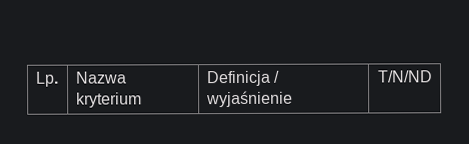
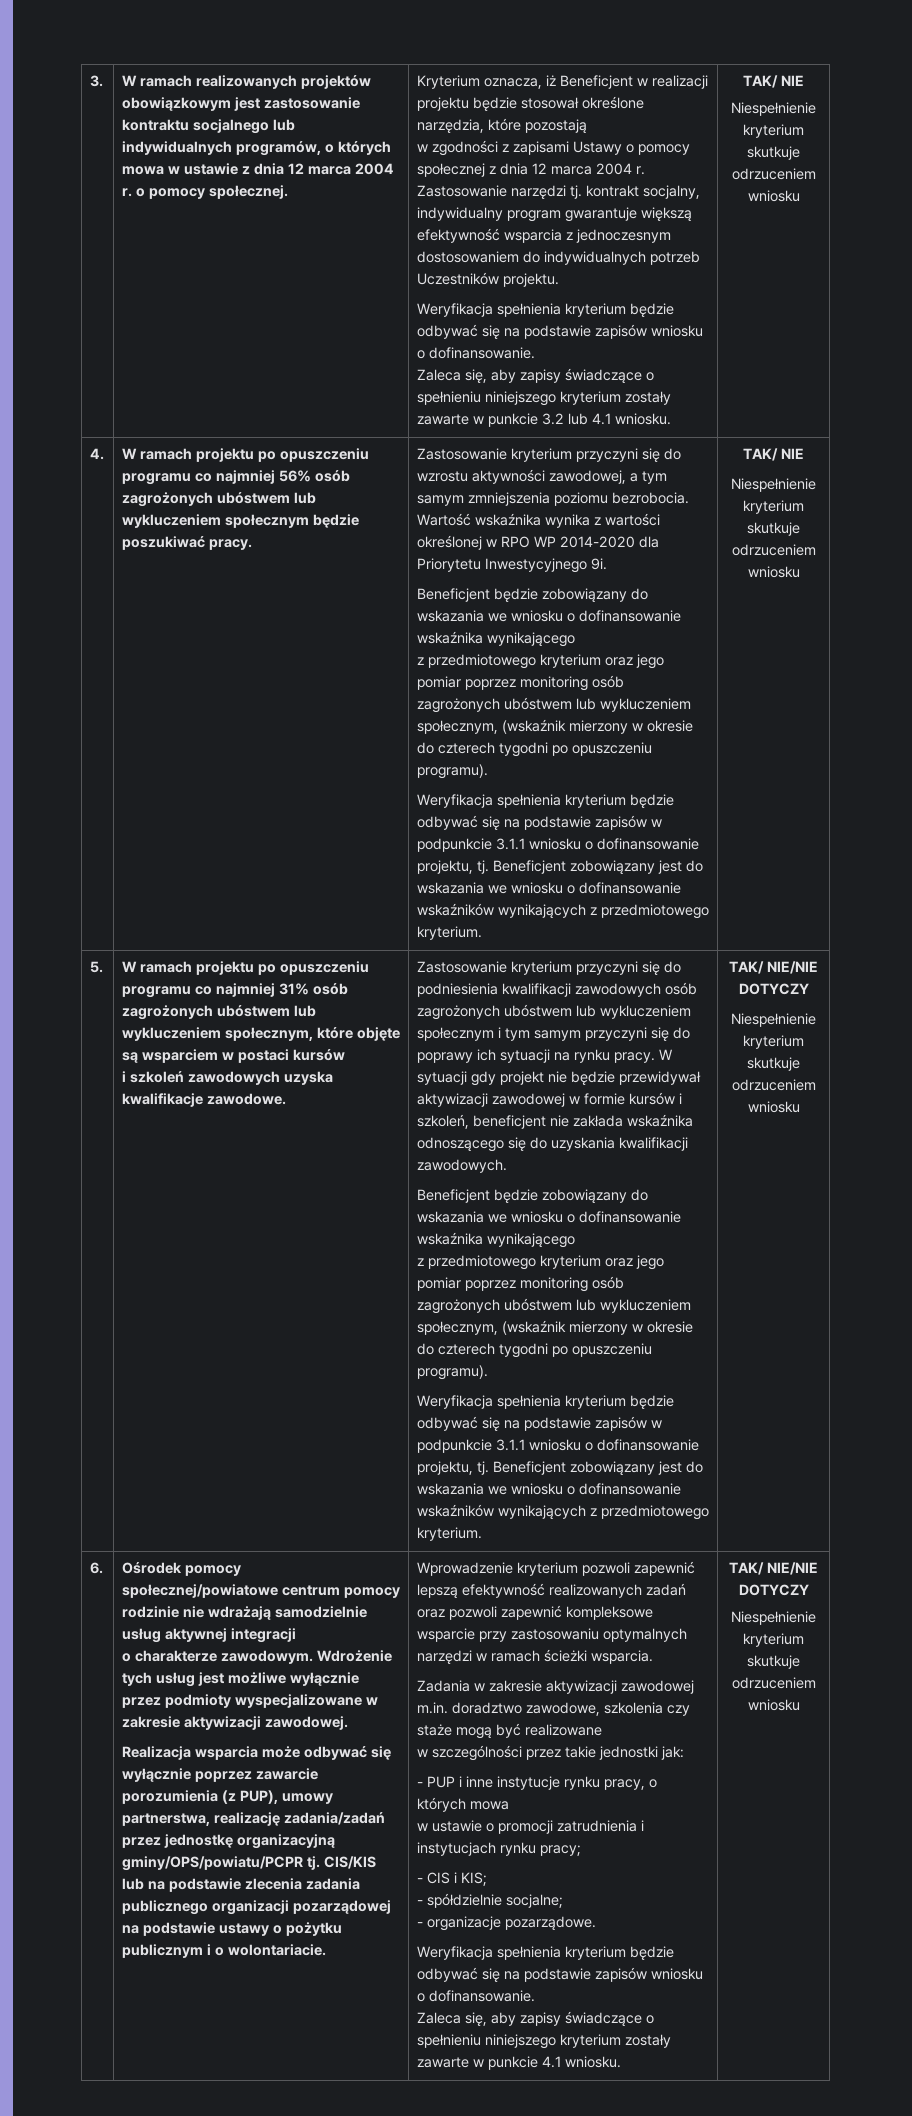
[34,71,59,87] [74,71,127,84] [75,92,142,108] [205,70,280,87] [205,90,293,108] [376,70,433,83] Lp. | Nazwa kryterium | Definicja / wyjaśnienie | T/N/ND -> [89,75,103,87] [121,75,371,89] [121,97,360,111] [121,119,295,134] [121,141,391,156] [121,163,394,175] [121,185,288,199] [416,75,708,89] [416,96,644,111] [416,118,587,133] [416,140,690,156] [416,163,645,177] [416,185,700,199] [416,207,692,222] [416,228,671,243] [416,251,700,265] [416,272,559,287] [416,303,674,317] [416,324,703,339] [416,347,535,359] [416,368,654,383] [416,391,671,406] [416,413,671,427] [743,75,804,88] [731,102,816,116] [743,124,804,138] [747,146,800,160] [731,168,816,180] [747,190,800,202] [89,448,104,460] [121,448,369,462] [121,470,350,485] [121,492,316,507] [121,514,359,528] [121,536,252,550] [416,448,681,462] [416,469,667,484] [416,492,689,506] [416,513,660,528] [416,535,659,550] [416,558,607,573] [416,588,648,602] [416,610,681,622] [416,631,575,647] [416,654,664,669] [416,675,624,691] [416,697,691,713] [416,719,693,734] [416,742,652,757] [416,764,488,779] [416,794,674,808] [416,815,662,830] [416,838,699,852] [416,860,703,874] [416,882,681,894] [416,903,709,919] [416,926,482,940] [743,448,804,461] [731,478,816,492] [743,500,804,514] [747,522,800,536] [731,544,816,556] [747,566,800,578] [89,961,103,973] [121,961,369,975] [121,983,348,998] [121,1005,316,1020] [121,1027,400,1041] [121,1049,345,1063] [121,1071,333,1085] [121,1093,286,1107] [416,961,681,975] [416,982,697,997] [416,1004,691,1020] [416,1027,690,1041] [416,1049,673,1063] [416,1071,701,1086] [416,1092,682,1107] [416,1114,693,1129] [416,1137,688,1152] [416,1159,507,1173] [416,1189,648,1203] [416,1211,681,1223] [416,1232,575,1248] [416,1255,664,1270] [416,1276,624,1292] [416,1298,691,1314] [416,1320,693,1335] [416,1343,652,1358] [416,1365,488,1380] [416,1395,674,1409] [416,1416,662,1431] [416,1439,699,1453] [416,1461,703,1475] [416,1483,681,1495] [416,1504,709,1520] [416,1527,482,1541] [729,961,818,974] [738,983,809,995] [731,1013,816,1027] [743,1035,804,1049] [747,1057,800,1071] [731,1079,816,1091] [747,1101,800,1113] [89,1562,103,1574] [121,1562,241,1576] [121,1584,400,1598] [121,1606,367,1620] [121,1628,296,1643] [121,1650,392,1664] [121,1672,359,1687] [121,1694,378,1708] [121,1716,348,1730] [121,1746,391,1760] [121,1768,318,1782] [121,1790,333,1804] [121,1812,385,1826] [121,1834,335,1849] [121,1856,376,1871] [121,1878,360,1892] [121,1900,391,1915] [121,1922,342,1936] [121,1944,326,1958] [416,1561,695,1576] [416,1583,686,1598] [416,1605,653,1620] [416,1628,687,1642] [416,1649,653,1664] [416,1680,694,1694] [416,1702,690,1716] [416,1723,602,1739] [416,1745,684,1761] [416,1776,657,1790] [416,1797,509,1812] [416,1820,644,1834] [416,1842,581,1856] [416,1872,487,1886] [416,1893,563,1908] [416,1916,596,1931] [416,1946,674,1960] [416,1967,703,1982] [416,1990,535,2002] [416,2011,654,2026] [416,2034,671,2049] [416,2056,621,2070] [729,1562,818,1575] [738,1584,809,1596] [731,1611,816,1625] [743,1633,804,1647] [747,1655,800,1669] [731,1677,816,1689] [747,1699,800,1711] 3. | W ramach realizowanych projektów obowiązkowym jest zastosowanie kontraktu socjalnego lub indywidualnych programów, o których mowa w ustawie z dnia 12 marca 2004 r. o pomocy społecznej. | Kryterium oznacza, iż Beneficjent w realizacji projektu będzie stosował określone narzędzia, które pozostają // w zgodności z zapisami Ustawy o pomocy społecznej z dnia 12 marca 2004 r. Zastosowanie narzędzi tj. kontrakt socjalny, indywidualny program gwarantuje większą efektywność wsparcia z jednoczesnym dostosowaniem do indywidualnych potrzeb Uczestników projektu. // Weryfikacja spełnienia kryterium będzie odbywać się na podstawie zapisów wniosku o dofinansowanie. // Zaleca się, aby zapisy świadczące o spełnieniu niniejszego kryterium zostały zawarte w punkcie 3.2 lub 4.1 wniosku. | TAK/ NIE // Niespełnienie kryterium skutkuje odrzuceniem wniosku // 4. | W ramach projektu po opuszczeniu programu co najmniej 56% osób zagrożonych ubóstwem lub wykluczeniem społecznym będzie poszukiwać pracy. | Zastosowanie kryterium przyczyni się do wzrostu aktywności zawodowej, a tym samym zmniejszenia poziomu bezrobocia. Wartość wskaźnika wynika z wartości określonej w RPO WP 2014-2020 dla Priorytetu Inwestycyjnego 9i. // Beneficjent będzie zobowiązany do wskazania we wniosku o dofinansowanie wskaźnika wynikającego // z przedmiotowego kryterium oraz jego pomiar poprzez monitoring osób zagrożonych ubóstwem lub wykluczeniem społecznym, (wskaźnik mierzony w okresie do czterech tygodni po opuszczeniu programu). // Weryfikacja spełnienia kryterium będzie odbywać się na podstawie zapisów w podpunkcie 3.1.1 wniosku o dofinansowanie projektu, tj. Beneficjent zobowiązany jest do wskazania we wniosku o dofinansowanie wskaźników wynikających z przedmiotowego kryterium. | TAK/ NIE // Niespełnienie kryterium skutkuje odrzuceniem wniosku // 5. | W ramach projektu po opuszczeniu programu co najmniej 31% osób zagrożonych ubóstwem lub wykluczeniem społecznym, które objęte są wsparciem w postaci kursów // i szkoleń zawodowych uzyska kwalifikacje zawodowe. | Zastosowanie kryterium przyczyni się do podniesienia kwalifikacji zawodowych osób zagrożonych ubóstwem lub wykluczeniem społecznym i tym samym przyczyni się do poprawy ich sytuacji na rynku pracy. W sytuacji gdy projekt nie będzie przewidywał aktywizacji zawodowej w formie kursów i szkoleń, beneficjent nie zakłada wskaźnika odnoszącego się do uzyskania kwalifikacji zawodowych. // Beneficjent będzie zobowiązany do wskazania we wniosku o dofinansowanie wskaźnika wynikającego // z przedmiotowego kryterium oraz jego pomiar poprzez monitoring osób zagrożonych ubóstwem lub wykluczeniem społecznym, (wskaźnik mierzony w okresie do czterech tygodni po opuszczeniu programu). // Weryfikacja spełnienia kryterium będzie odbywać się na podstawie zapisów w podpunkcie 3.1.1 wniosku o dofinansowanie projektu, tj. Beneficjent zobowiązany jest do wskazania we wniosku o dofinansowanie wskaźników wynikających z przedmiotowego kryterium. | TAK/ NIE/NIE DOTYCZY // Niespełnienie kryterium skutkuje odrzuceniem wniosku // 6. | Ośrodek pomocy społecznej/powiatowe centrum pomocy rodzinie nie wdrażają samodzielnie usług aktywnej integracji // o charakterze zawodowym. Wdrożenie tych usług jest możliwe wyłącznie przez podmioty wyspecjalizowane w zakresie aktywizacji zawodowej. // Realizacja wsparcia może odbywać się wyłącznie poprzez zawarcie porozumienia (z PUP), umowy partnerstwa, realizację zadania/zadań przez jednostkę organizacyjną gminy/OPS/powiatu/PCPR tj. CIS/KIS lub na podstawie zlecenia zadania publicznego organizacji pozarządowej na podstawie ustawy o pożytku publicznym i o wolontariacie. | Wprowadzenie kryterium pozwoli zapewnić lepszą efektywność realizowanych zadań oraz pozwoli zapewnić kompleksowe wsparcie przy zastosowaniu optymalnych narzędzi w ramach ścieżki wsparcia. // Zadania w zakresie aktywizacji zawodowej m.in. doradztwo zawodowe, szkolenia czy staże mogą być realizowane // w szczególności przez takie jednostki jak: // - PUP i inne instytucje rynku pracy, o których mowa // w ustawie o promocji zatrudnienia i instytucjach rynku pracy; // - CIS i KIS; // - spółdzielnie socjalne; // - organizacje pozarządowe. // Weryfikacja spełnienia kryterium będzie odbywać się na podstawie zapisów wniosku o dofinansowanie. // Zaleca się, aby zapisy świadczące o spełnieniu niniejszego kryterium zostały zawarte w punkcie 4.1 wniosku. | TAK/ NIE/NIE DOTYCZY // Niespełnienie kryterium skutkuje odrzuceniem wniosku

